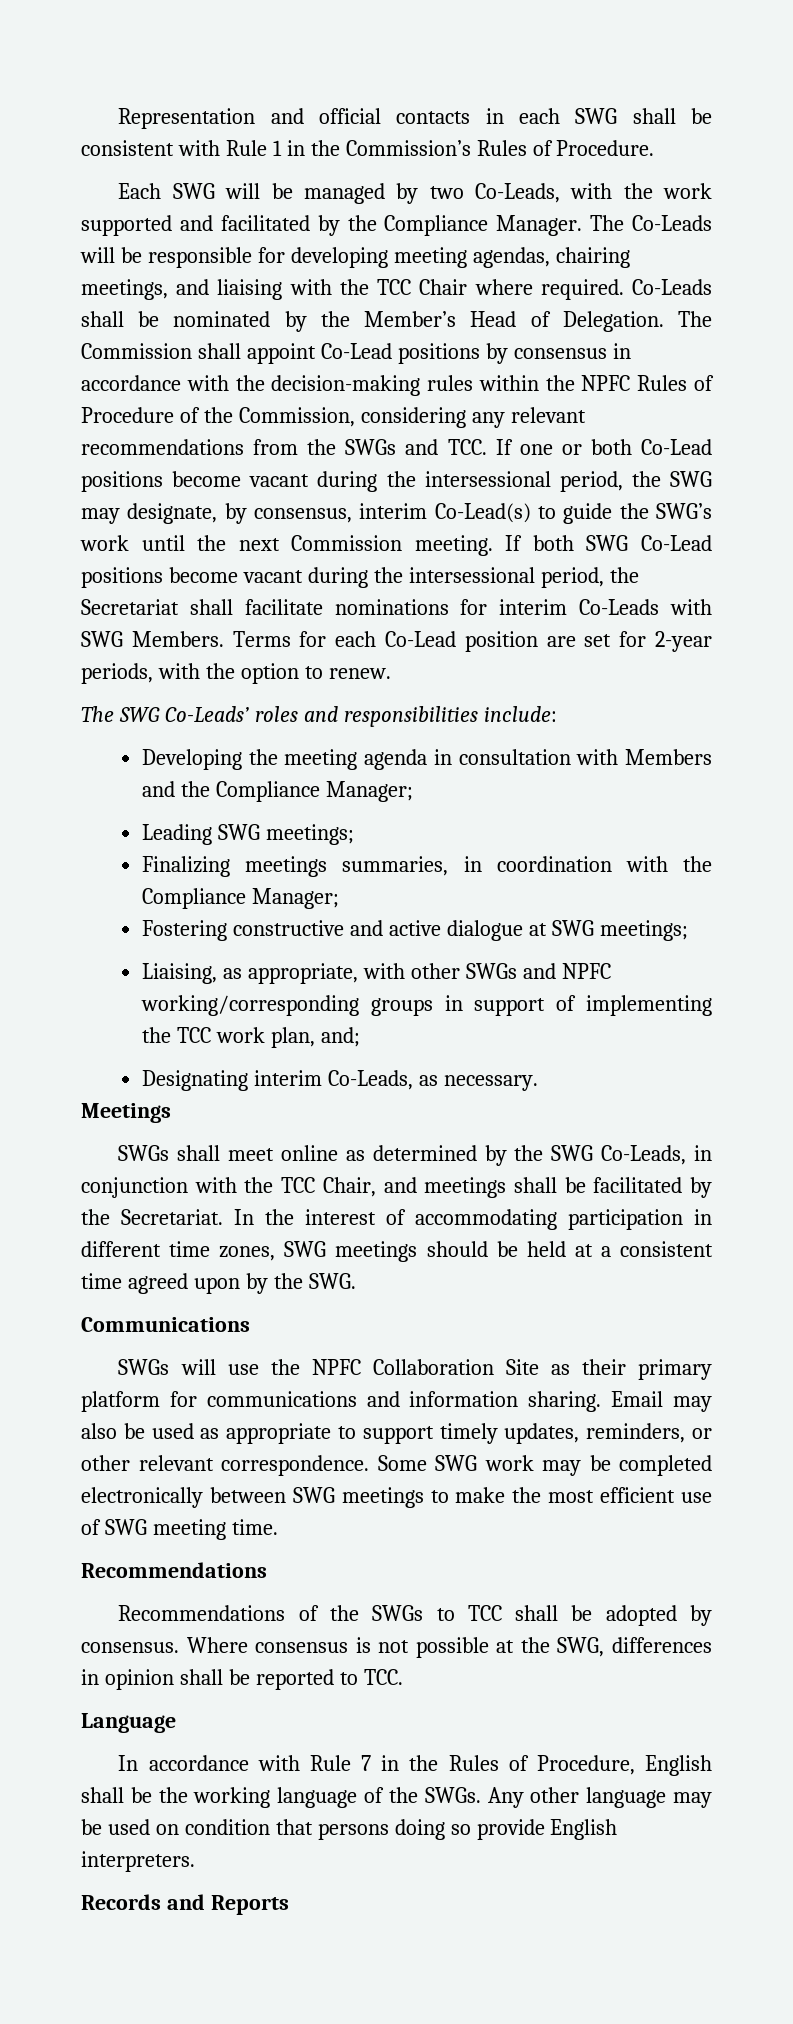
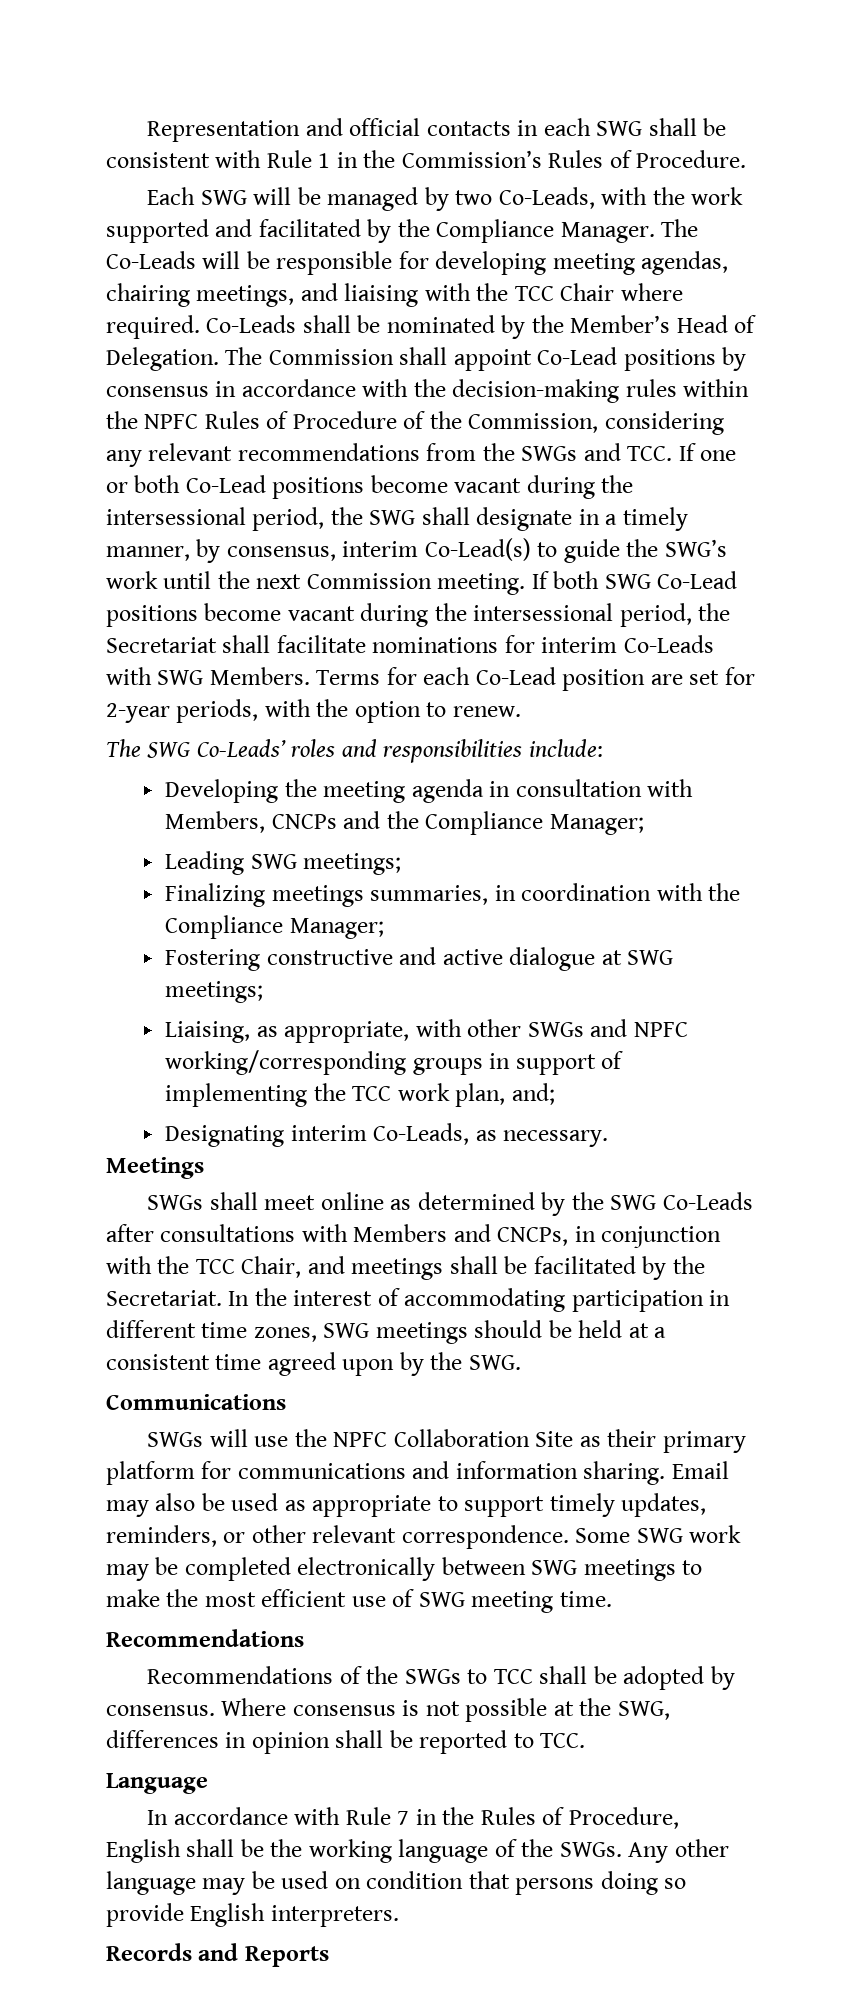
[81,503,218,524] may designate, -> [421,507,688,531] [106,546,190,561] shall designate in a timely manner,
[625,749,712,765] Members -> [165,811,337,833] Members, CNCPs
[601,1145,687,1165] Co-Leads, -> [662,1192,753,1210] [106,1224,569,1246] Co-Leads after consultations with Members and CNCPs,

